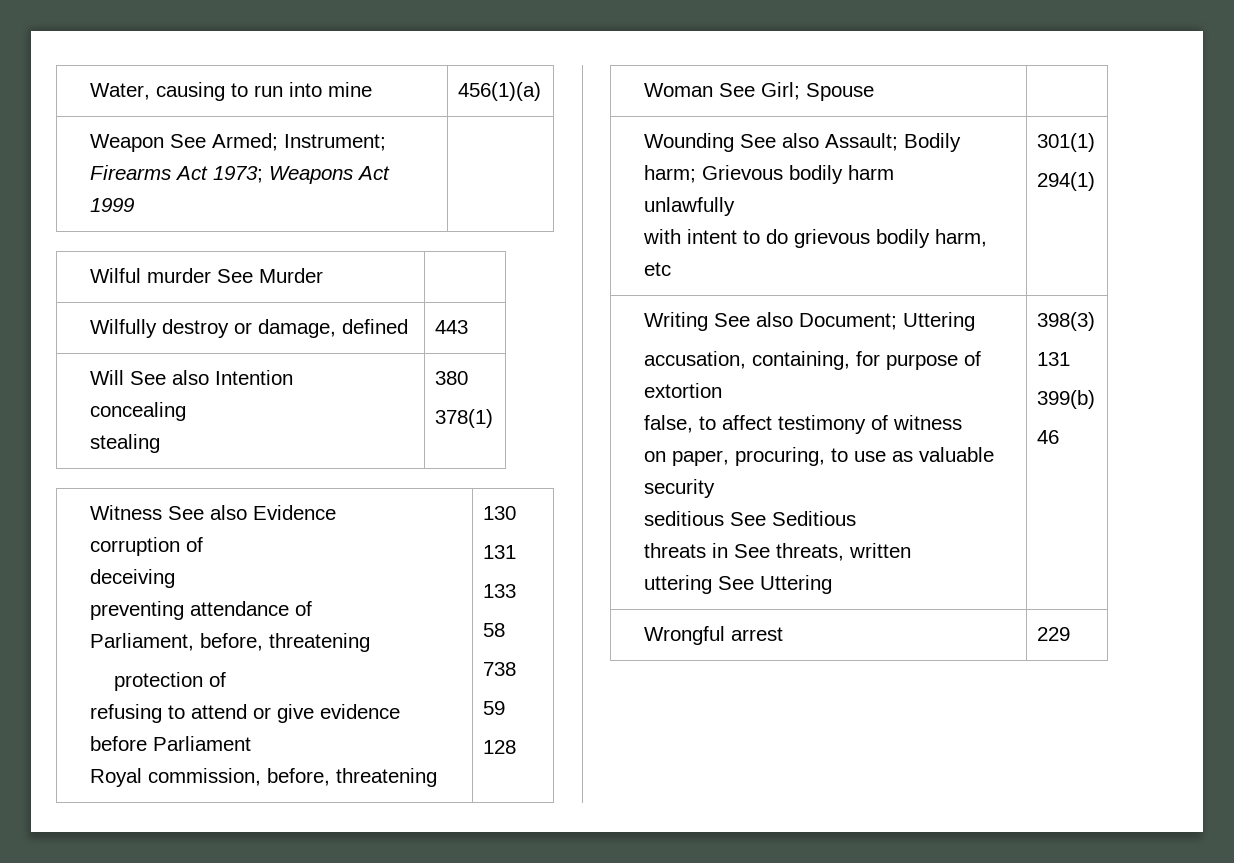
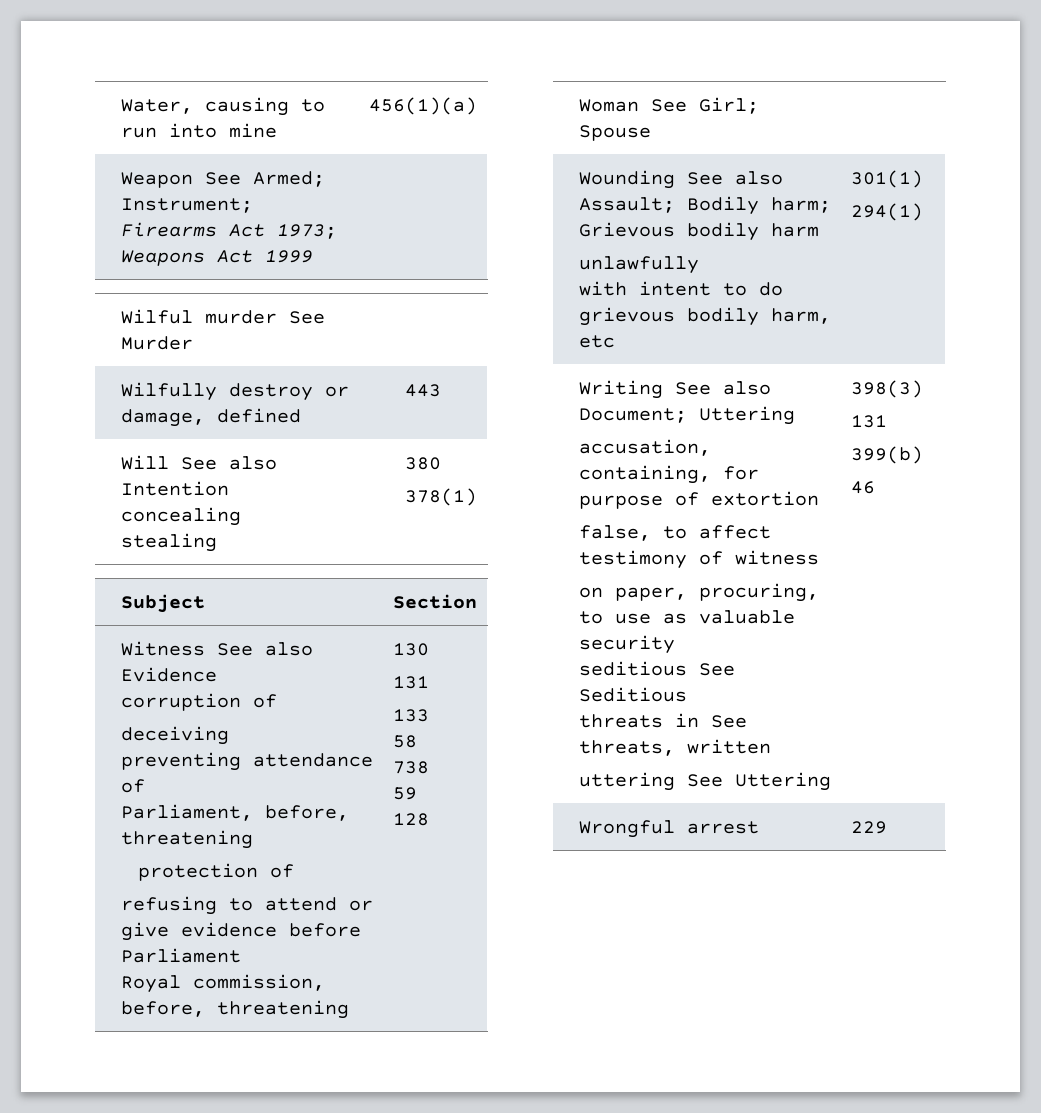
(493, 418) none -> [120,594,205,613] [392,594,477,609] // Subject | Section

